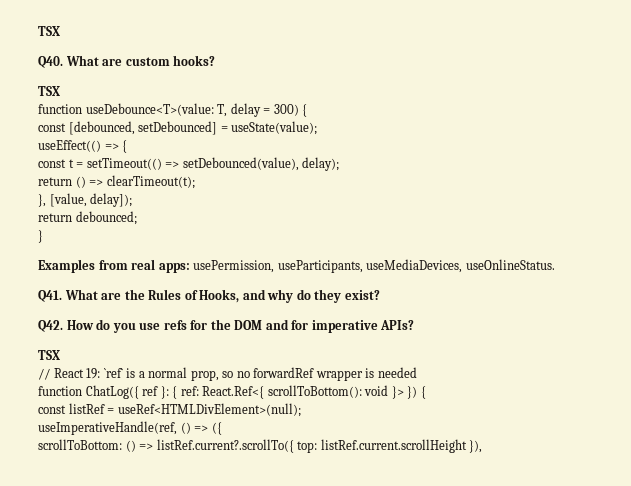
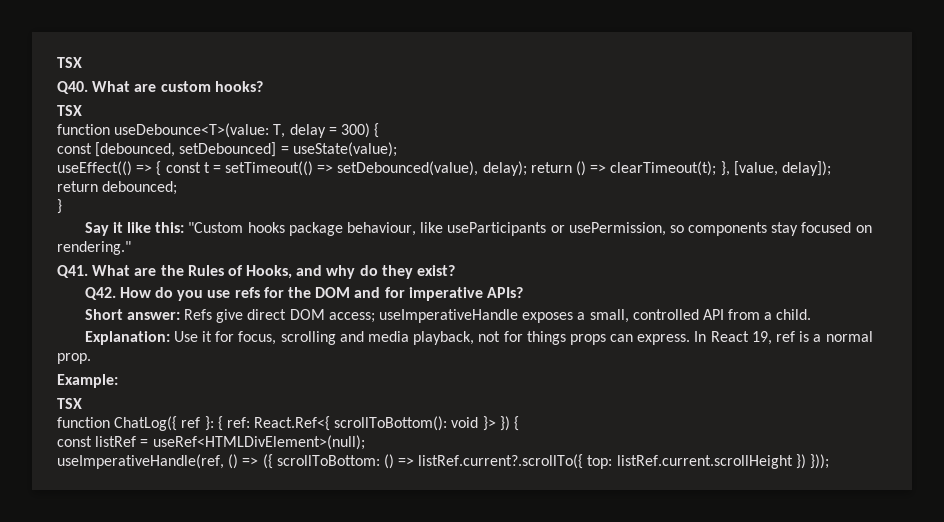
(128, 146) // -> (162, 168) none
(340, 164) // -> (527, 168) none
(195, 182) // -> (717, 168) none
[38,259,555,273] Examples from real apps: usePermission, useParticipants, useMediaDevices, useOnlineStatus. -> [84,222,872,236] [57,241,131,255] Say it like this: "Custom hooks package behaviour, like useParticipants or usePermission, so components stay focused on rendering."
[38,350,60,360] [38,367,417,381] TSX // // React 19: `ref` is a normal prop, so no forwardRef wrapper is needed -> [84,309,812,323] [84,331,873,345] [57,353,91,364] [57,374,118,388] [57,398,82,409] Short answer: Refs give direct DOM access; useImperativeHandle exposes a small, controlled API from a child. // Explanation: Use it for focus, scrolling and media playback, not for things props can express. In React 19, ref is a normal prop. // Example: // TSX
(222, 428) // -> (273, 461) none
[469,440,483,453] }), -> [795,454,830,469] }) }));

